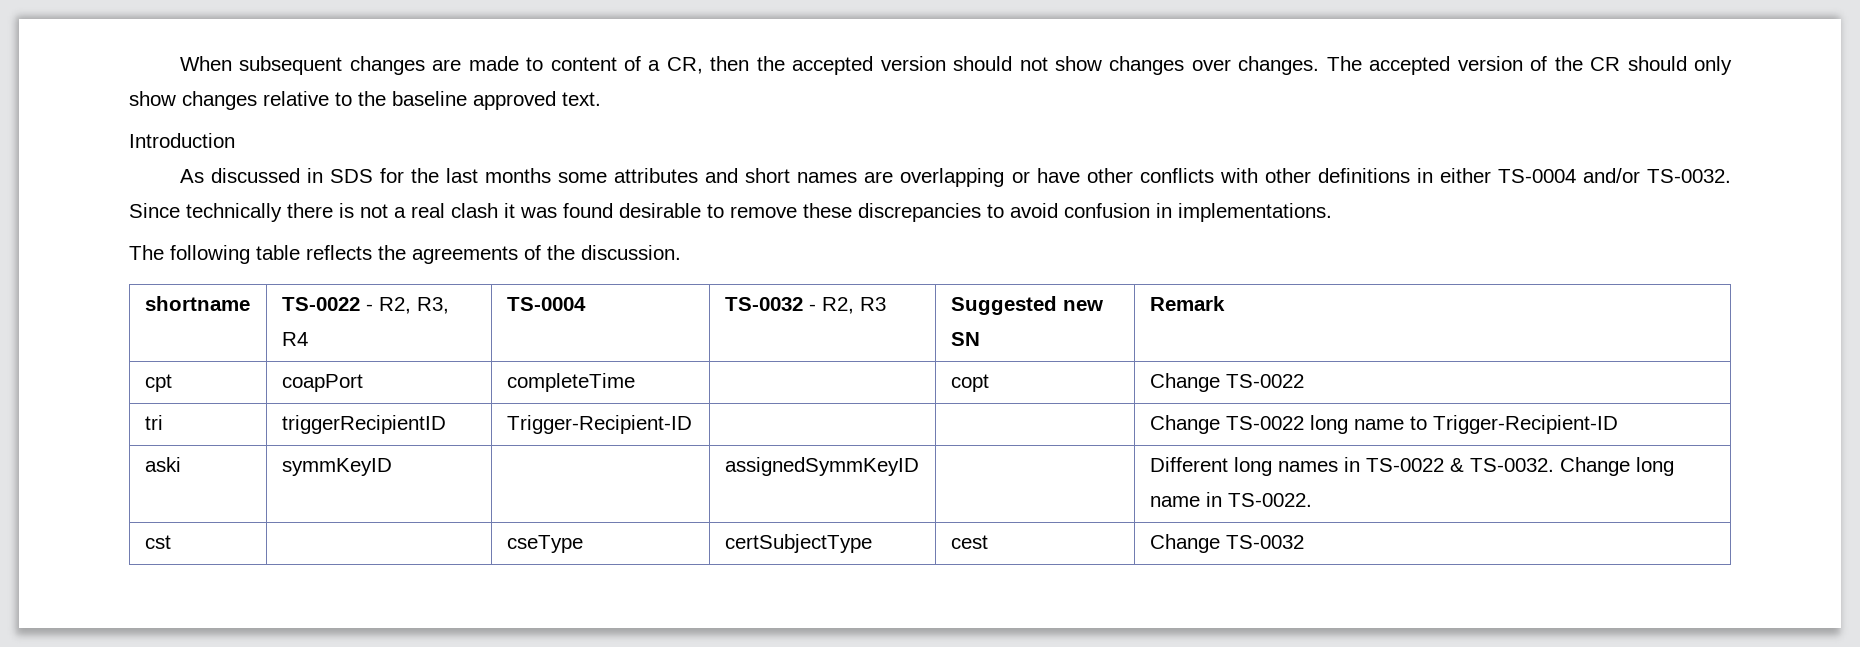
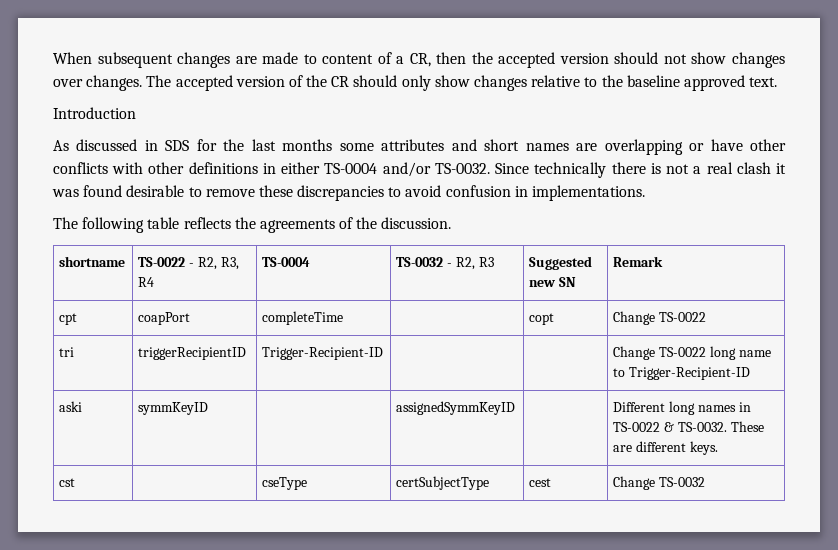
[1559,457,1674,476] [1149,492,1312,507] Change long name in TS-0022. -> [730,421,764,432] [613,441,718,455] These are different keys.

